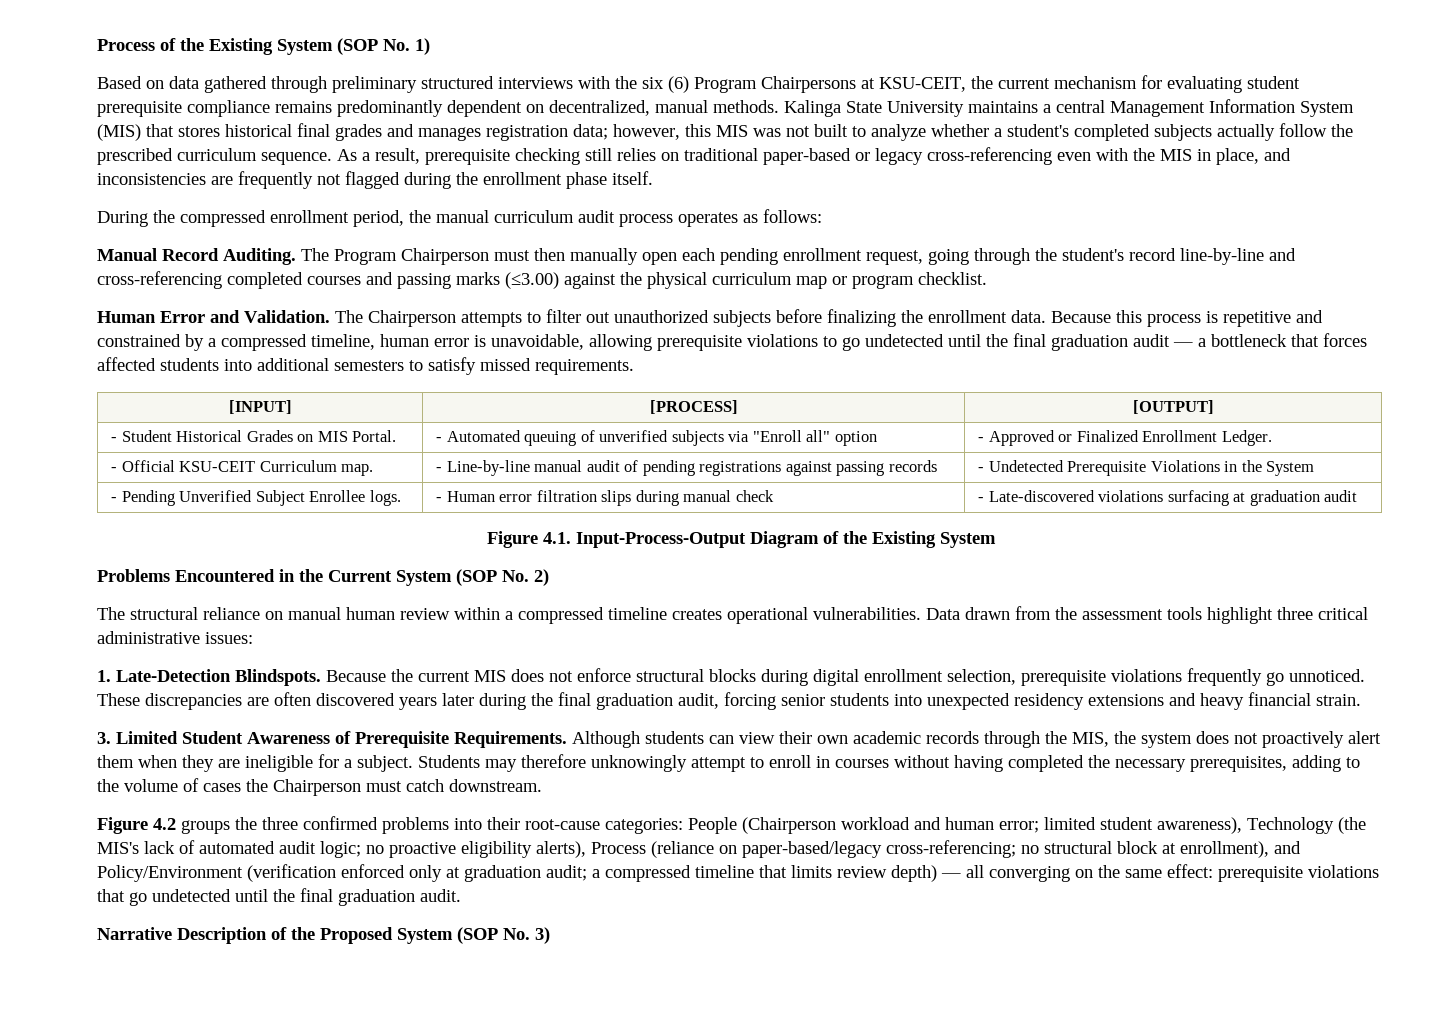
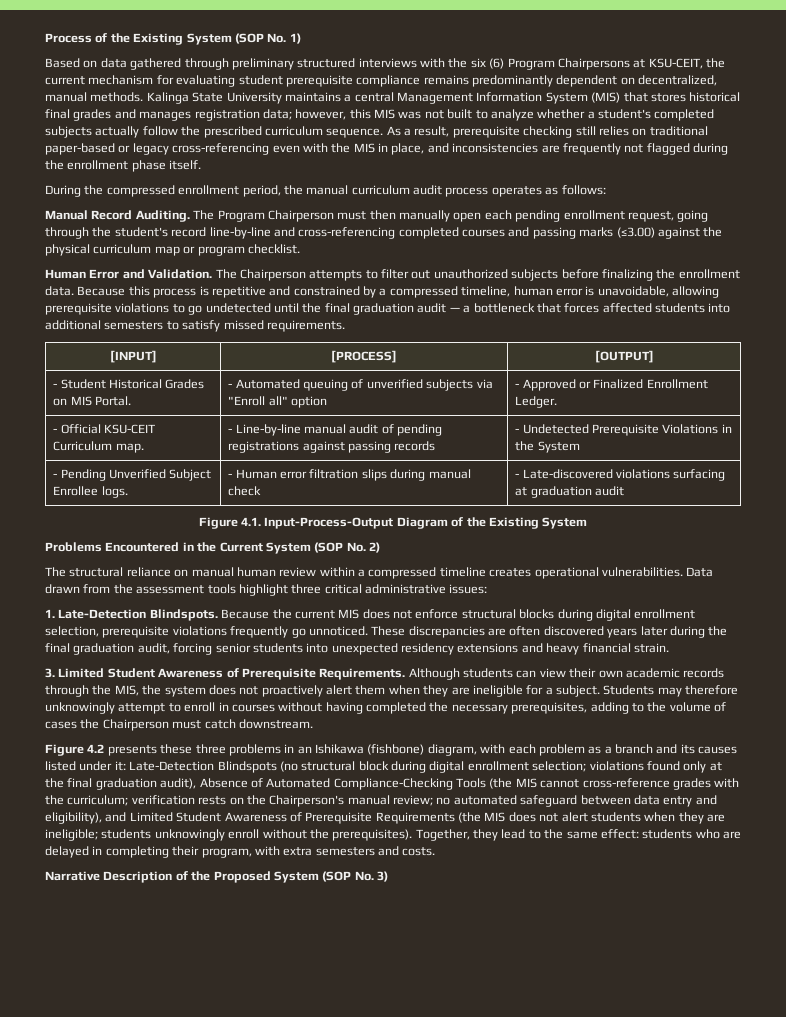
[181,816,1366,834] [97,840,1301,858] [97,864,1379,882] [97,888,461,906] groups the three confirmed problems into their root-cause categories: People (Chairperson workload and human error; limited student awareness), Technology (the MIS's lack of automated audit logic; no proactive eligibility alerts), Process (reliance on paper-based/legacy cross-referencing; no structural block at enrollment), and Policy/Environment (verification enforced only at graduation audit; a compressed timeline that limits review depth) — all converging on the same effect: prerequisite violations that go undetected until the final graduation audit. -> [107,744,738,756] [45,761,722,773] [45,778,740,790] [45,795,717,807] [45,812,725,824] [45,829,741,841] [45,846,436,858] presents these three problems in an Ishikawa (fishbone) diagram, with each problem as a branch and its causes listed under it: Late-Detection Blindspots (no structural block during digital enrollment selection; violations found only at the final graduation audit), Absence of Automated Compliance-Checking Tools (the MIS cannot cross-reference grades with the curriculum; verification rests on the Chairperson's manual review; no automated safeguard between data entry and eligibility), and Limited Student Awareness of Prerequisite Requirements (the MIS does not alert students when they are ineligible; students unknowingly enroll without the prerequisites). Together, they lead to the same effect: students who are delayed in completing their program, with extra semesters and costs.

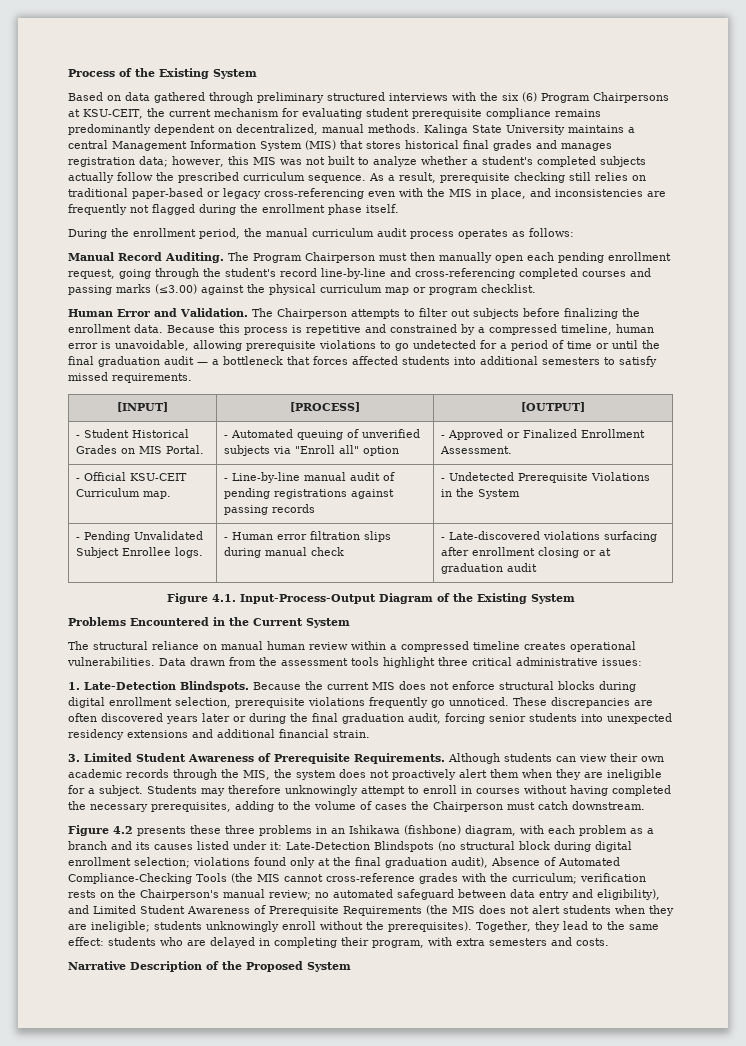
[234,33,301,44] (SOP No. 1) -> (257, 74) none
[106,185,175,197] compressed -> (129, 232) none
[433,269,508,279] unauthorized -> (470, 313) none
(271, 308) none -> [480,340,609,351] for a period of time or
[515,396,558,408] Ledger. -> [440,446,513,454] Assessment.
[109,469,167,479] Unverified -> [134,531,204,540] Unvalidated
(726, 475) none -> [441,547,597,558] after enrollment closing or
[314,542,380,553] (SOP No. 2) -> (350, 623) none
(668, 631) none -> [233,716,246,722] or
[546,643,580,655] heavy -> [217,729,275,738] additional
[322,871,388,882] (SOP No. 3) -> (351, 967) none

